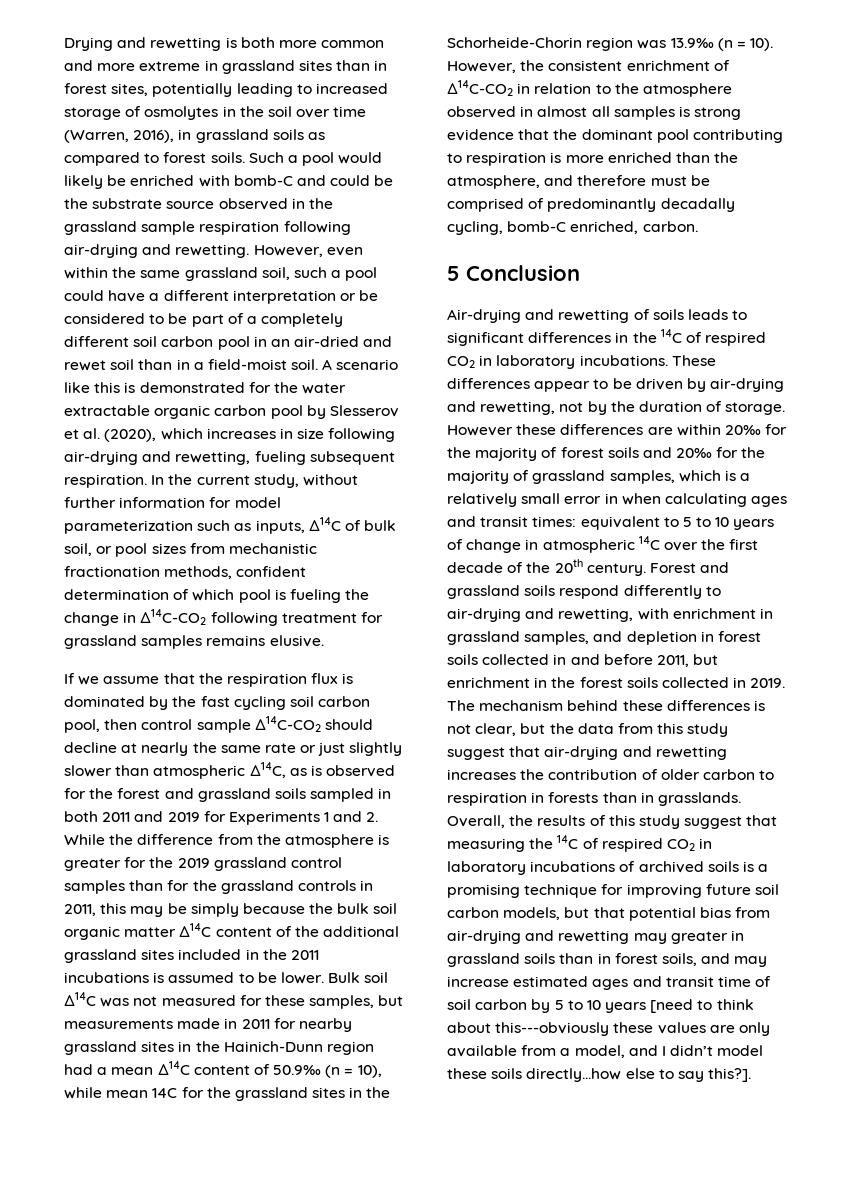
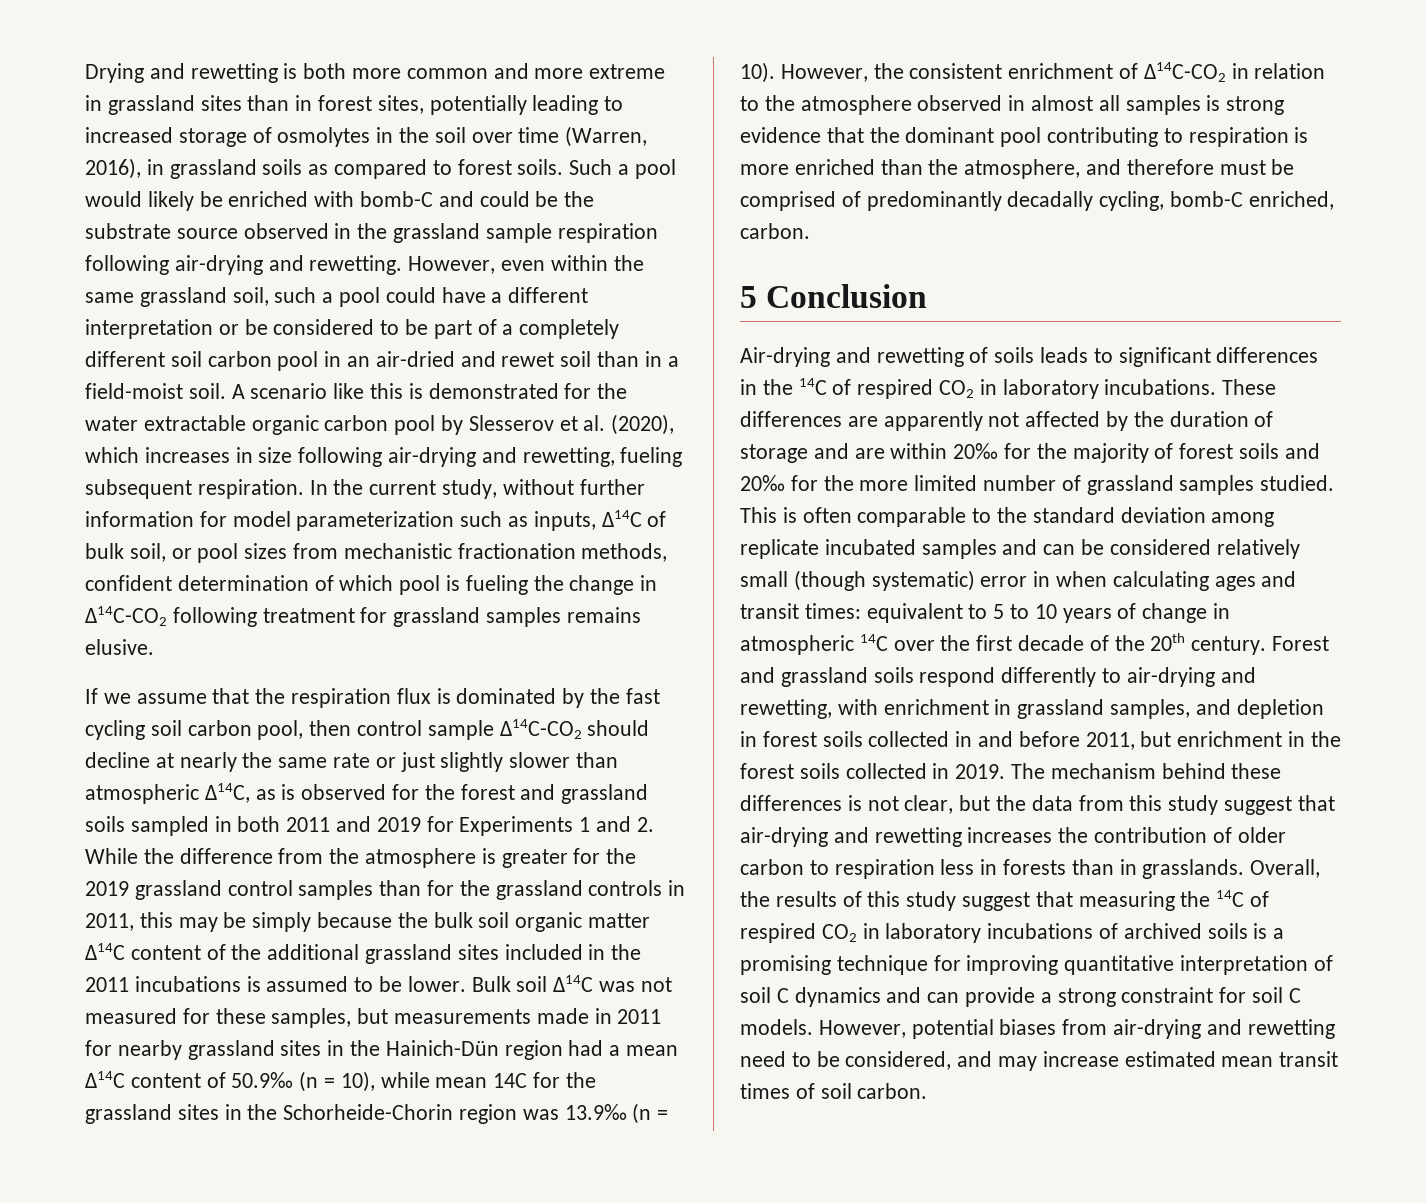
[223,1041,323,1052] Hainich-Dunn -> [385,1040,499,1056] Hainich-Dün
[534,378,785,392] [447,401,786,415] [447,424,644,436] appear to be driven by air-drying and rewetting, not by the duration of storage. However these differences -> [847,411,1274,431] [740,443,849,463] are apparently not affected by the duration of storage and
[447,470,751,484] [447,493,561,507] majority of grassland samples, which is a relatively small -> [859,475,1335,495] [740,507,1275,527] [740,539,1300,559] [740,570,975,591] more limited number of grassland samples studied. This is often comparable to the standard deviation among replicate incubated samples and can be considered relatively small (though systematic)
(527, 799) none -> [940,859,975,875] less
[705,884,779,895] [447,907,771,921] [447,930,744,944] [447,953,768,967] [447,976,772,990] [447,999,754,1013] [447,1022,770,1036] [447,1045,764,1058] [447,1068,752,1082] future soil carbon models, but that potential bias from air-drying and rewetting may greater in grassland soils than in forest soils, and may increase estimated ages and transit time of soil carbon by 5 to 10 years [need to think about this---obviously these values are only available from a model, and I didn’t model these soils directly...how else to say this?]. -> [1064,955,1333,975] [740,987,1301,1007] [740,1019,1335,1039] [740,1051,1339,1071] [740,1083,928,1099] quantitative interpretation of soil C dynamics and can provide a strong constraint for soil C models. However, potential biases from air-drying and rewetting need to be considered, and may increase estimated mean transit times of soil carbon.

